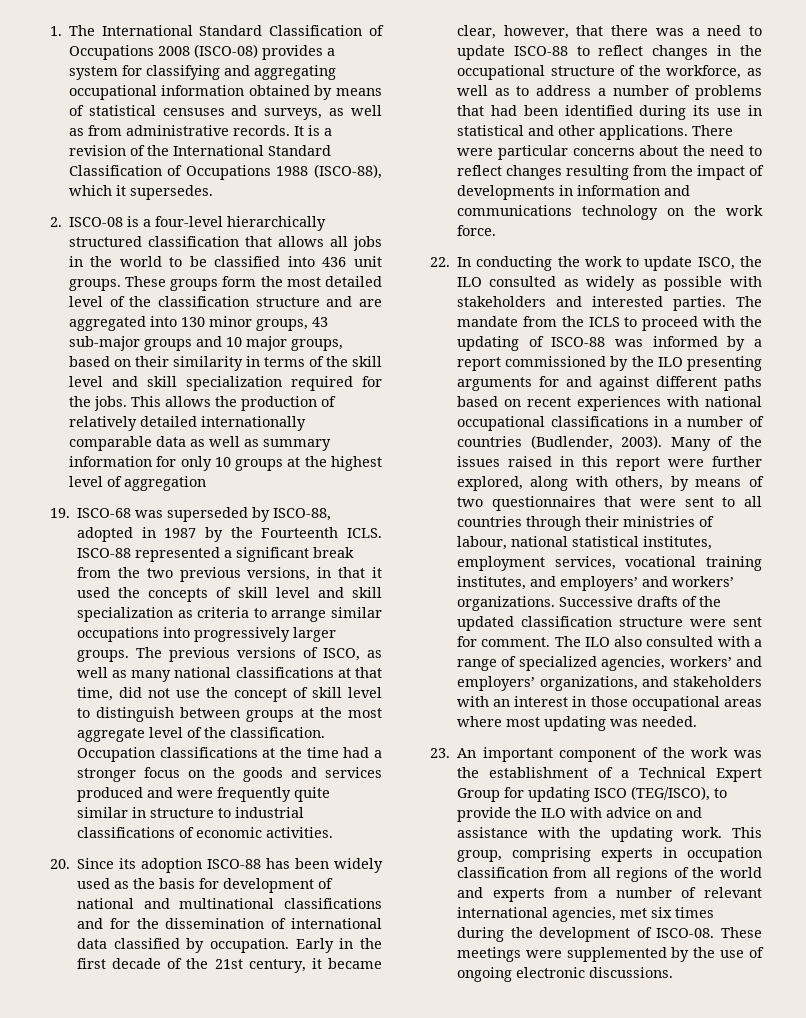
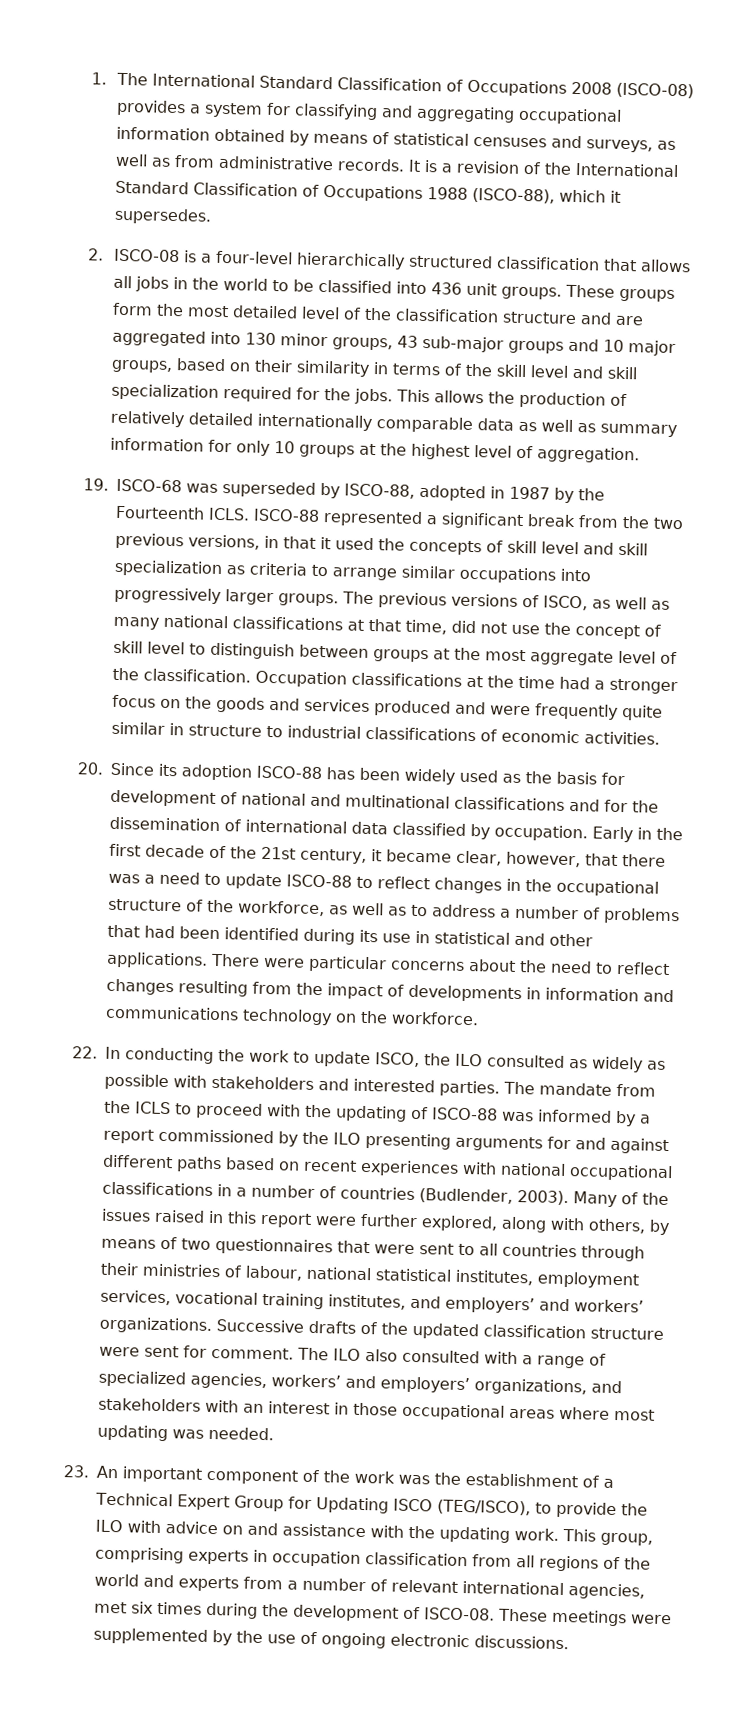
[123,476,206,491] aggregation -> [537,446,641,464] aggregation.
[726,205,763,216] [456,225,496,236] work force. -> [390,1011,479,1026] workforce.
[527,787,590,802] updating -> [315,1497,389,1514] Updating

